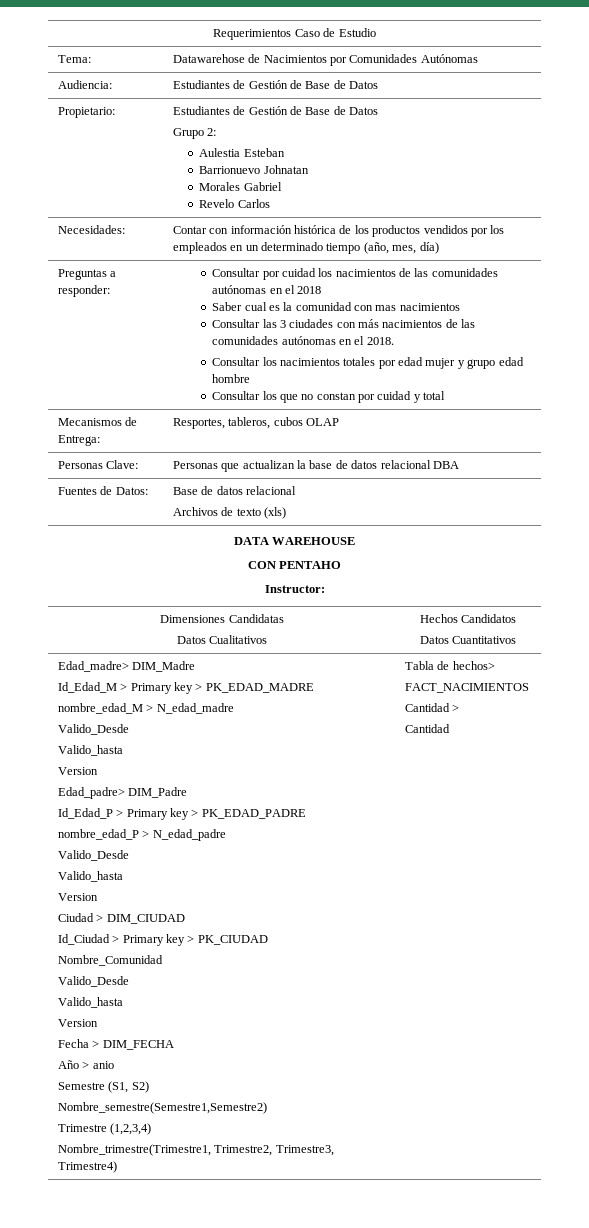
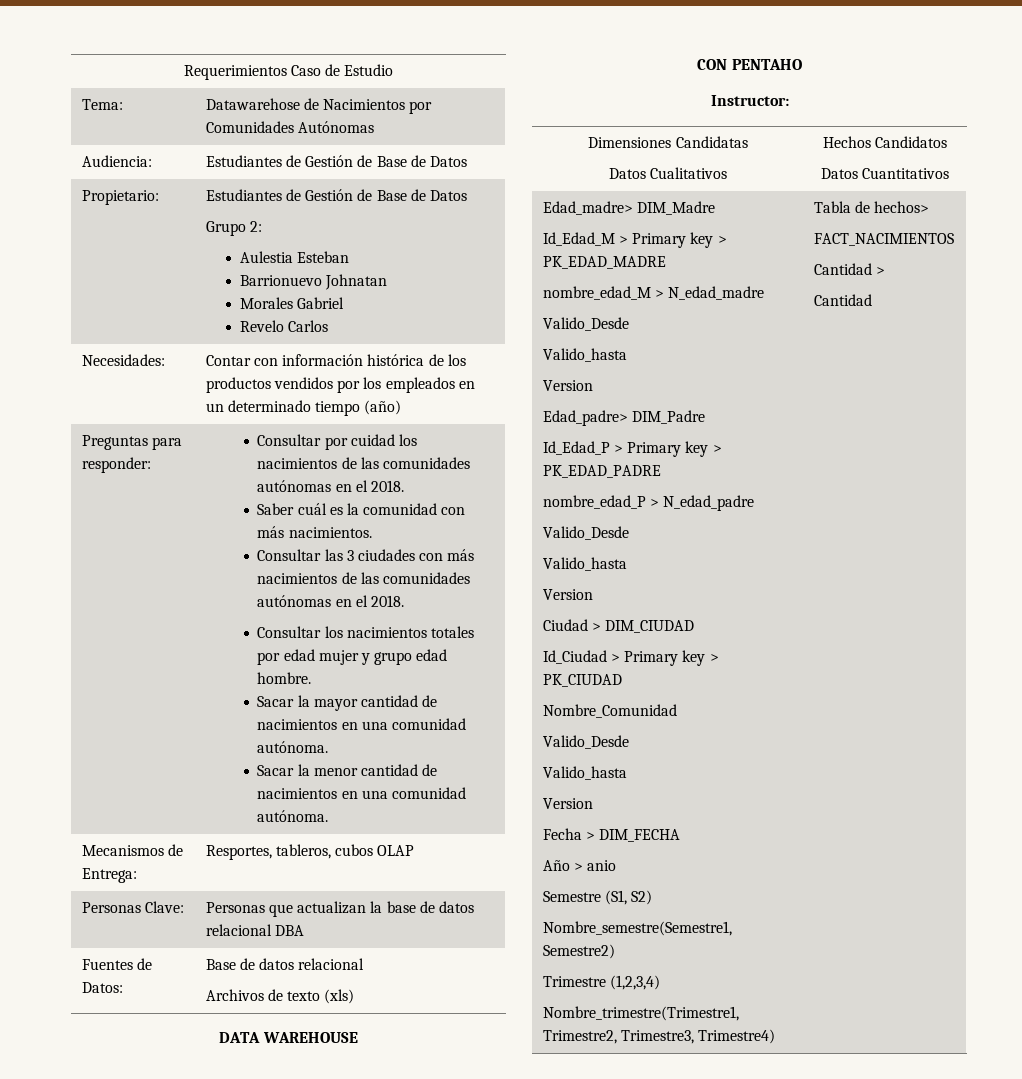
[363,242,439,254] (año, mes, día) -> [364,400,402,415] (año)
[110,271,117,277] a -> [151,437,182,450] para
[297,286,322,294] 2018 -> [371,480,405,492] 2018.
[244,302,267,311] cual -> [297,503,327,515] cuál
[375,303,460,311] mas nacimientos -> [257,526,372,538] más nacimientos.
[212,374,251,383] [212,391,446,403] hombre // Consultar los que no constan por cuidad y total -> [257,672,312,684] [257,695,438,711] [257,718,467,730] [257,741,329,753] [257,764,438,776] [257,787,467,799] [257,810,329,822] hombre. // Sacar la mayor cantidad de nacimientos en una comunidad autónoma. // Sacar la menor cantidad de nacimientos en una comunidad autónoma.

